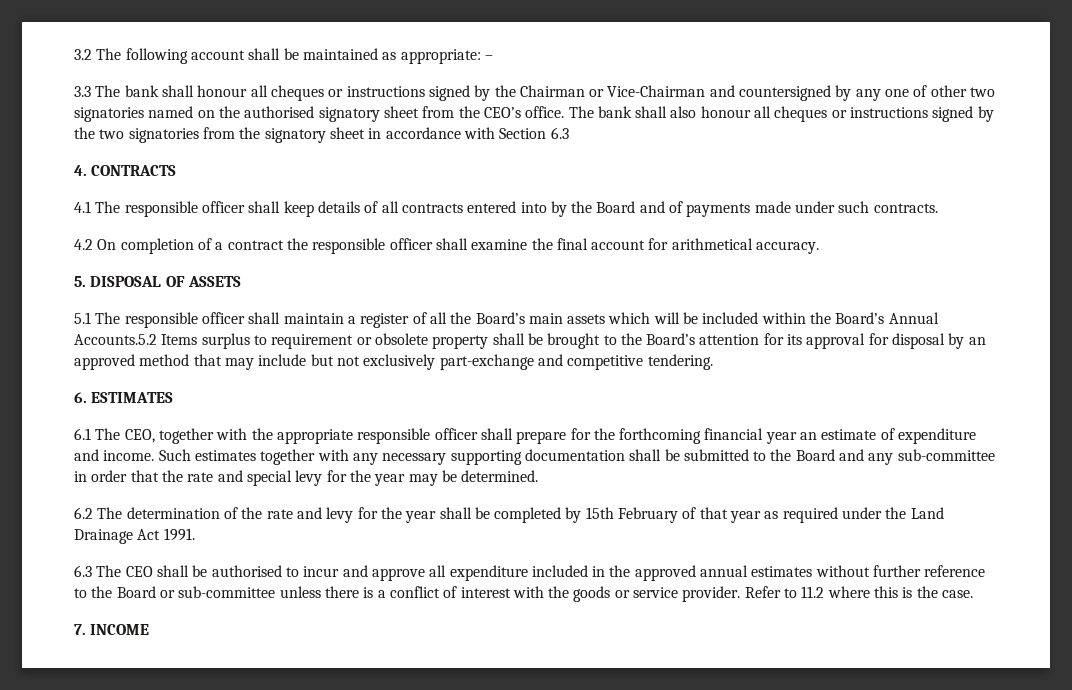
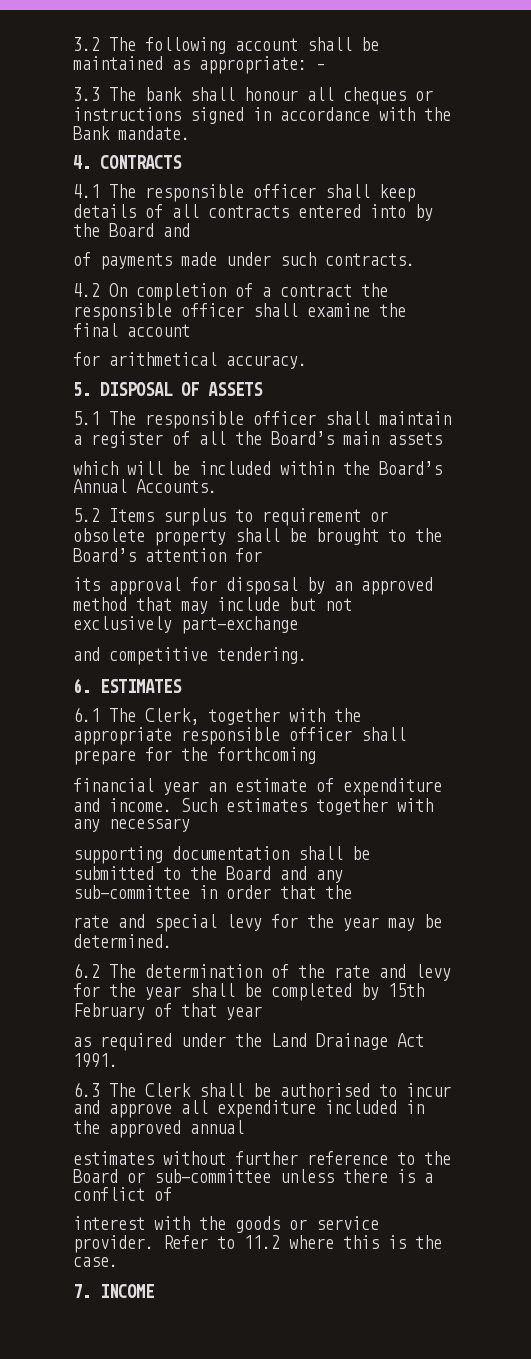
[474,85,996,101] [74,106,994,122] [74,127,569,143] by the Chairman or Vice-Chairman and countersigned by any one of other two signatories named on the authorised signatory sheet from the CEO’s office. The bank shall also honour all cheques or instructions signed by the two signatories from the signatory sheet in accordance with Section 6.3 -> [253,107,451,121] [73,126,190,140] in accordance with the Bank mandate.
(665, 207) none -> (190, 230) //
(646, 245) none -> (190, 330) //
(606, 319) none -> (442, 438) //
[74,334,157,345] Accounts.5.2 -> [136,479,217,493] [73,508,100,522] Accounts. // 5.2
(784, 339) none -> (262, 555) //
(534, 362) none -> (298, 625) //
[124,429,155,443] CEO, -> [145,708,199,725] Clerk,
(702, 436) none -> (316, 755) //
(447, 459) none -> (190, 825) //
(183, 476) none -> (352, 892) //
(762, 517) none -> (262, 1013) //
[125,566,153,577] CEO -> [145,1083,191,1097] Clerk
(749, 571) none -> (244, 1127) //
(458, 592) none -> (172, 1194) //

